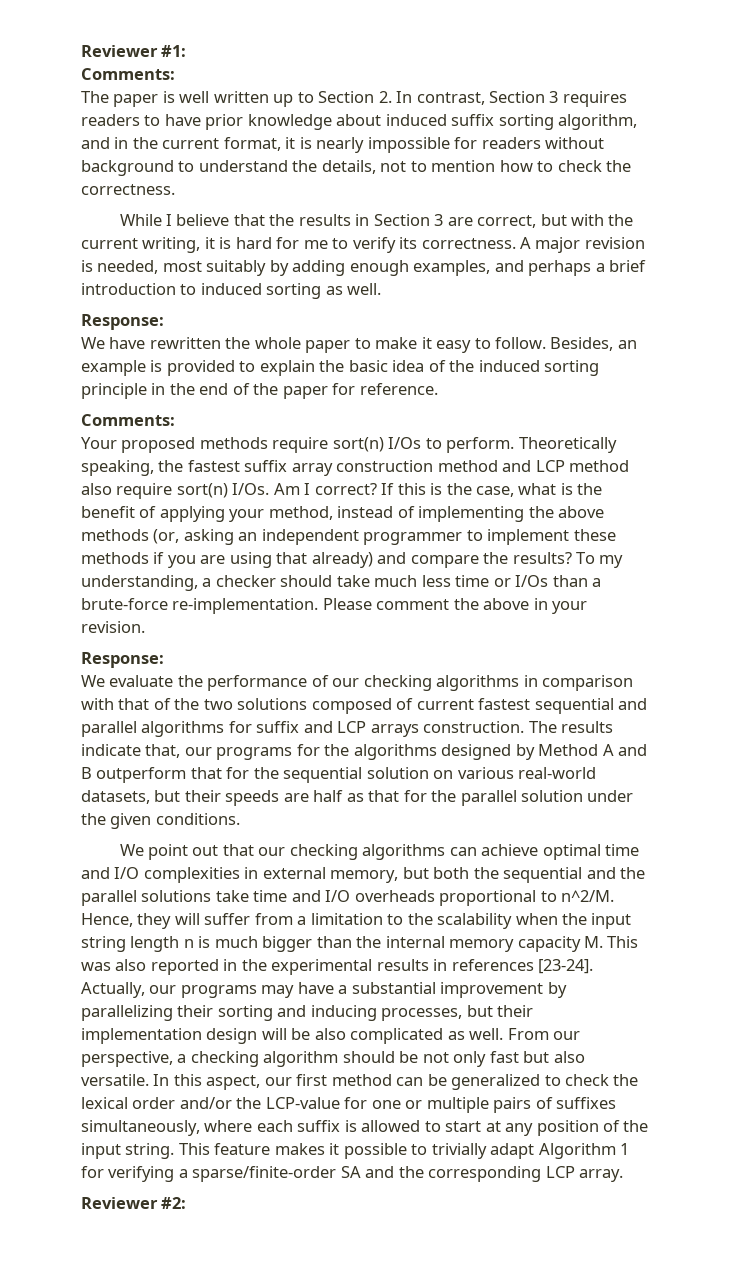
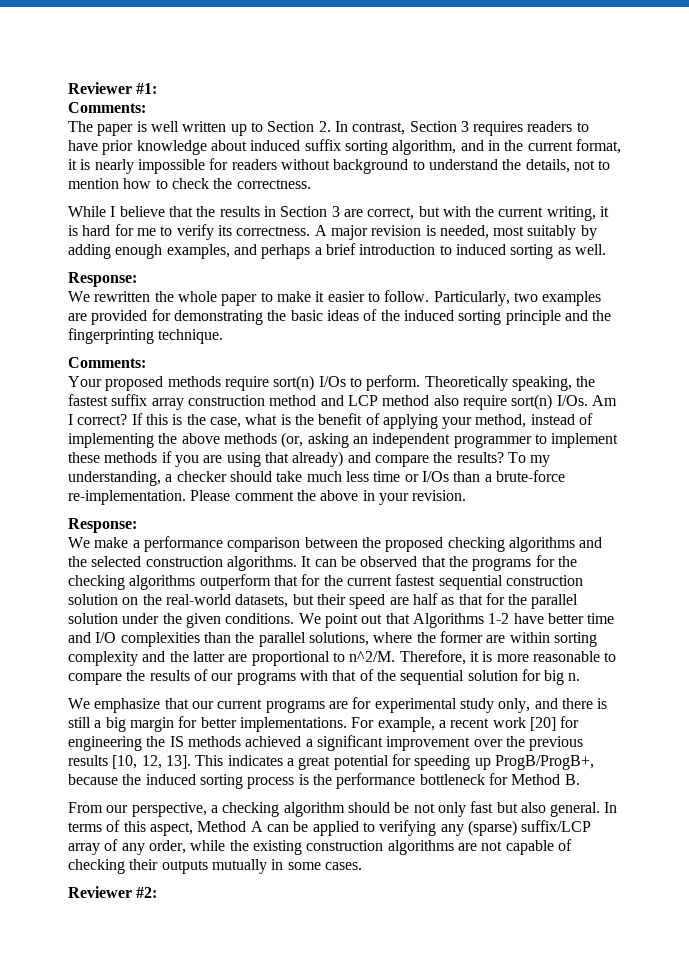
[109,337,146,349] have -> (90, 296) none
[436,340,472,353] easy -> [327,291,365,302] easier
[550,337,637,351] [81,360,315,376] Besides, an example is provided to explain -> [433,291,602,306] [68,309,263,325] Particularly, two examples are provided for demonstrating
[392,360,425,372] idea -> [326,310,359,321] ideas
[151,383,438,399] in the end of the paper for reference. -> [564,310,612,321] [68,328,224,344] and the fingerprinting technique.
[109,675,634,691] [81,698,648,714] [81,721,614,737] [81,744,648,760] [81,767,363,783] evaluate the performance of our checking algorithms in comparison with that of the two solutions composed of current fastest sequential and parallel algorithms for suffix and LCP arrays construction. The results indicate that, our programs for the algorithms designed by Method A and B outperform that for the sequential -> [94,536,603,552] [68,555,577,571] [68,574,583,590] make a performance comparison between the proposed checking algorithms and the selected construction algorithms. It can be observed that the programs for the checking algorithms outperform that for the current fastest sequential construction
[457,767,514,779] various -> [142,594,162,605] the
[225,790,280,806] speeds -> [349,594,386,609] speed
(240, 819) // -> (295, 618) none
[258,844,640,860] [81,867,646,883] [81,890,615,906] [81,913,632,929] [81,936,639,952] [81,959,594,975] [81,982,567,998] [81,1005,534,1021] [81,1028,504,1044] our checking algorithms can achieve optimal time and I/O complexities in external memory, but both the sequential and the parallel solutions take time and I/O overheads proportional to n^2/M. Hence, they will suffer from a limitation to the scalability when the input string length n is much bigger than the internal memory capacity M. This was also reported in the experimental results in references [23-24]. Actually, our programs may have a substantial improvement by parallelizing their sorting and inducing processes, but their implementation design will be also complicated as well. -> [412,613,615,628] [68,631,597,647] [68,650,617,666] [68,669,581,685] [68,697,608,713] [68,716,580,732] [68,735,584,751] [68,754,594,770] [68,773,580,789] Algorithms 1-2 have better time and I/O complexities than the parallel solutions, where the former are within sorting complexity and the latter are proportional to n^2/M. Therefore, it is more reasonable to compare the results of our programs with that of the sequential solution for big n. // We emphasize that our current programs are for experimental study only, and there is still a big margin for better implementations. For example, a recent work [20] for engineering the IS methods achieved a significant improvement over the previous results [10, 12, 13]. This indicates a great potential for speeding up ProgB/ProgB+, because the induced sorting process is the performance bottleneck for Method B. //
[81,1074,639,1090] [81,1097,617,1113] [81,1120,649,1136] [81,1143,630,1159] [81,1166,624,1182] versatile. In this aspect, our first method can be generalized to check the lexical order and/or the LCP-value for one or multiple pairs of suffixes simultaneously, where each suffix is allowed to start at any position of the input string. This feature makes it possible to trivially adapt Algorithm 1 for verifying a sparse/finite-order SA and the corresponding LCP array. -> [550,802,618,817] [68,820,592,836] [68,839,572,855] [68,859,362,874] general. In terms of this aspect, Method A can be applied to verifying any (sparse) suffix/LCP array of any order, while the existing construction algorithms are not capable of checking their outputs mutually in some cases.

